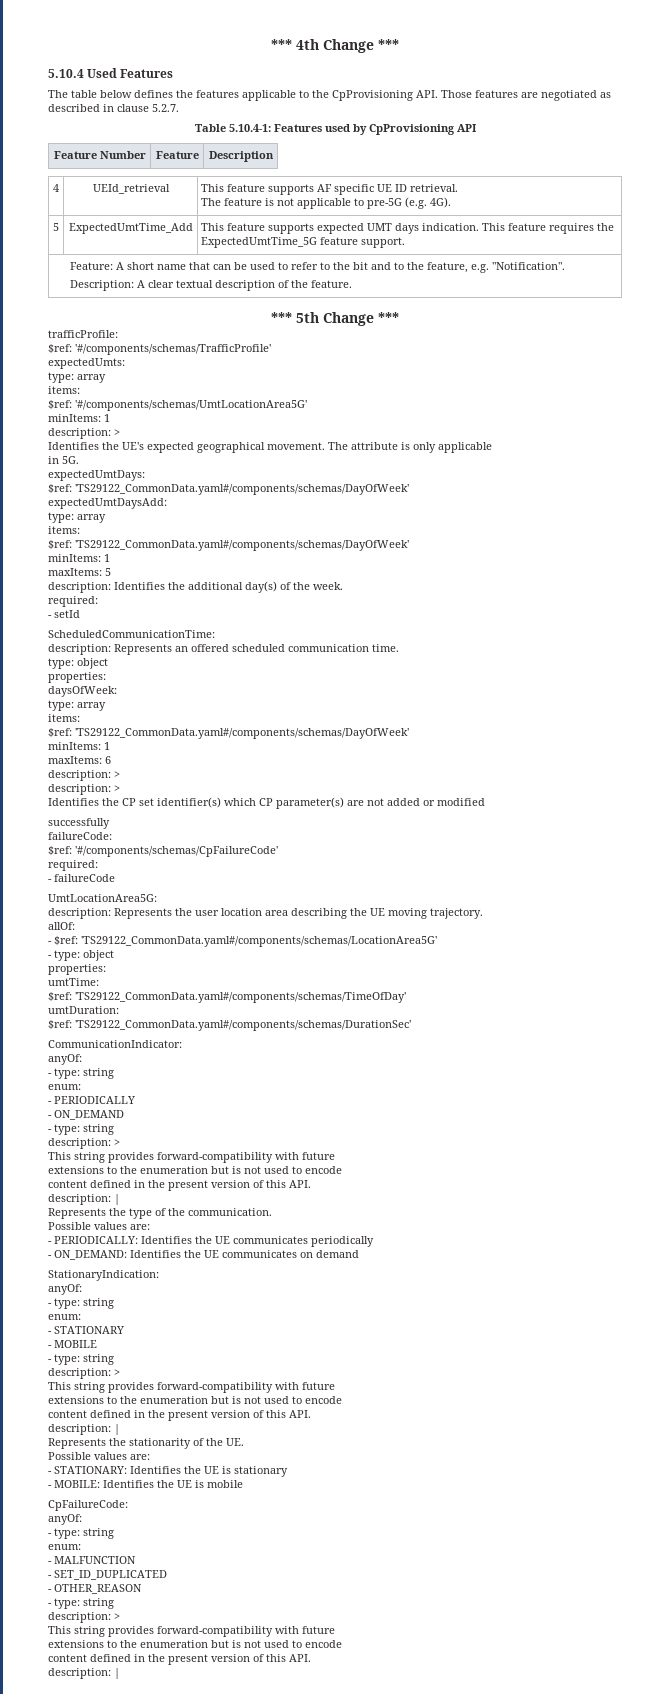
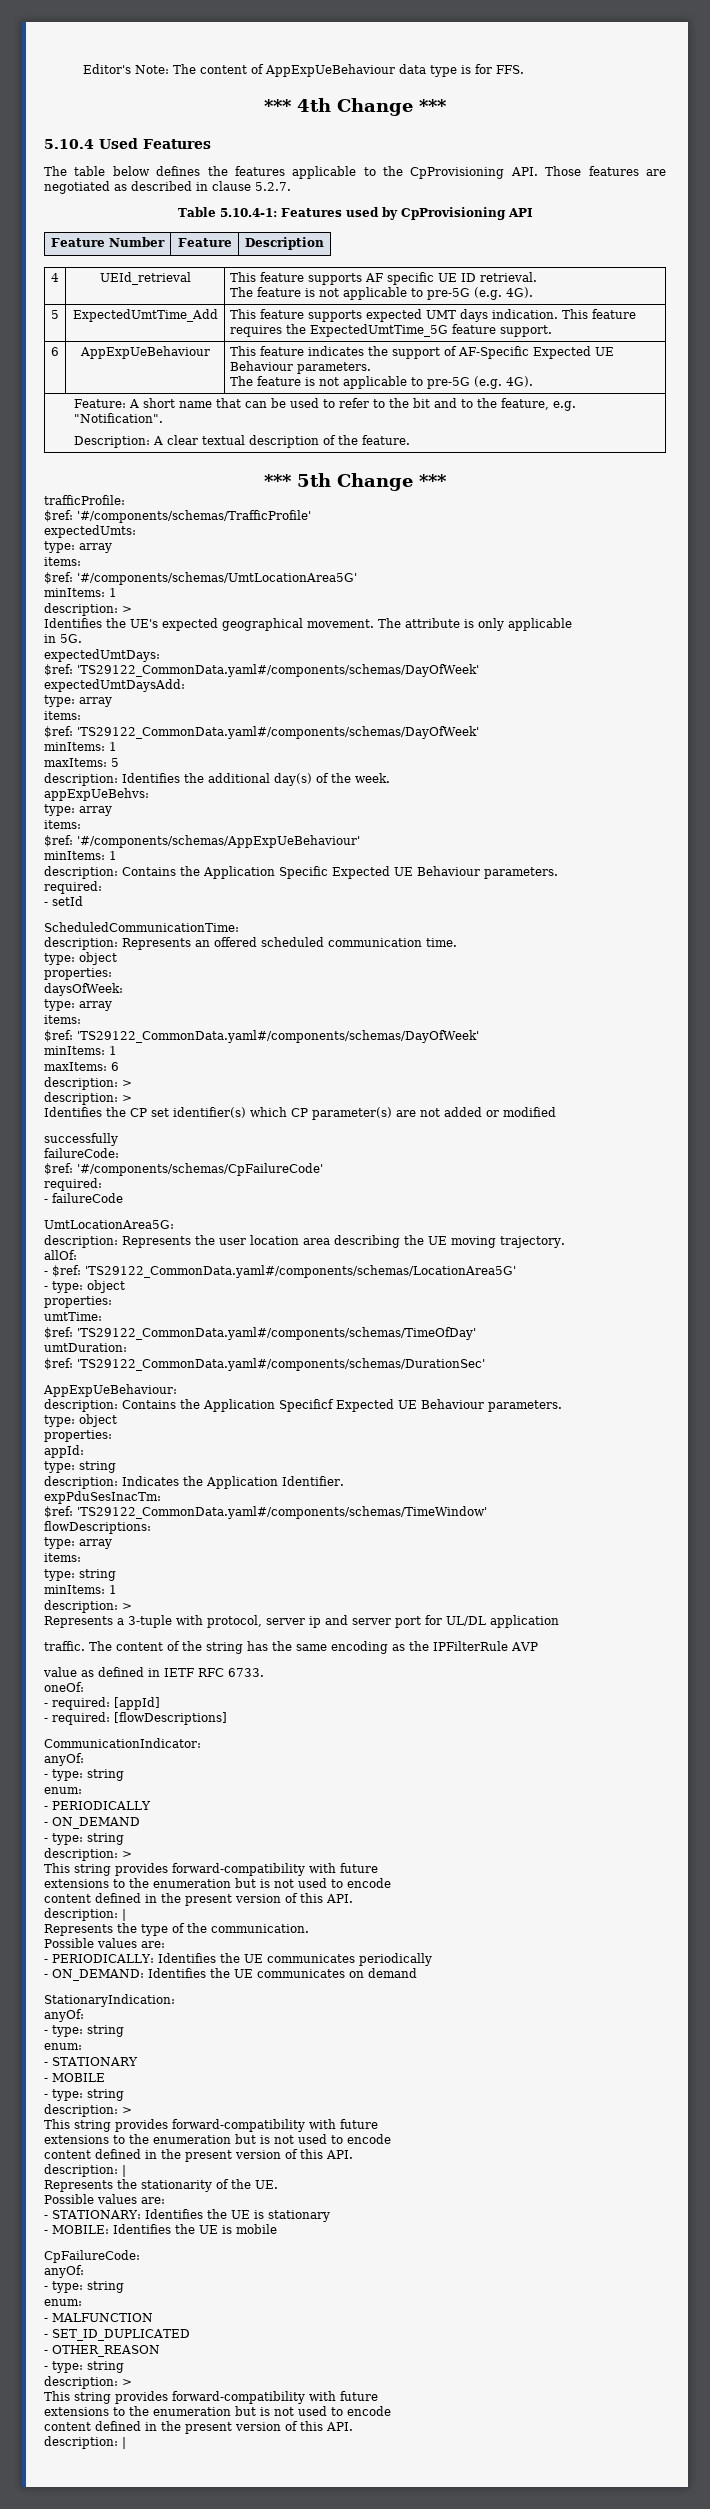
(271, 44) none -> [83,64,525,77] Editor's Note: The content of AppExpUeBehaviour data type is for FFS. //
(406, 242) none -> [51,347,59,356] [79,346,210,359] [230,346,615,359] [230,361,372,374] [230,376,534,389] // 6 | AppExpUeBehaviour | This feature indicates the support of AF-Specific Expected UE Behaviour parameters. // The feature is not applicable to pre-5G (e.g. 4G).
(343, 586) none -> [44,788,149,801] [44,804,112,816] [44,820,81,829] [44,835,360,848] [44,851,117,860] [44,866,558,879] // appExpUeBehvs: // type: array // items: // $ref: '#/components/schemas/AppExpUeBehaviour' // minItems: 1 // description: Contains the Application Specific Expected UE Behaviour parameters.
(411, 1025) none -> [43,1384,177,1397] [44,1399,562,1412] [44,1414,117,1427] [44,1430,112,1442] [44,1445,84,1458] [44,1461,116,1473] [44,1476,344,1489] [44,1491,161,1504] [44,1506,487,1519] [44,1521,151,1534] [44,1537,112,1549] [44,1553,81,1562] [44,1569,116,1581] [44,1585,117,1594] [44,1600,132,1613] [44,1615,559,1628] [44,1641,538,1654] [43,1667,264,1677] [44,1682,84,1692] [44,1697,160,1710] [44,1712,227,1725] // AppExpUeBehaviour: // description: Contains the Application Specificf Expected UE Behaviour parameters. // type: object // properties: // appId: // type: string // description: Indicates the Application Identifier. // expPduSesInacTm: // $ref: 'TS29122_CommonData.yaml#/components/schemas/TimeWindow' // flowDescriptions: // type: array // items: // type: string // minItems: 1 // description: > // Represents a 3-tuple with protocol, server ip and server port for UL/DL application // traffic. The content of the string has the same encoding as the IPFilterRule AVP // value as defined in IETF RFC 6733. // oneOf: // - required: [appId] // - required: [flowDescriptions]

